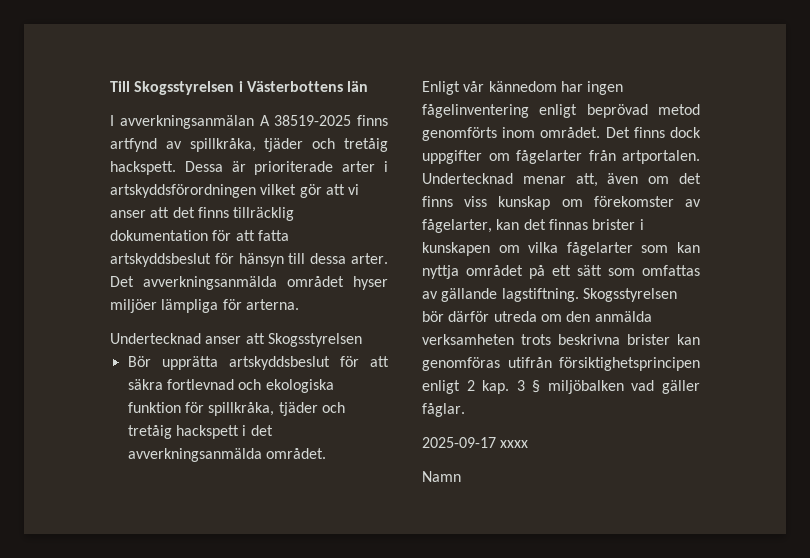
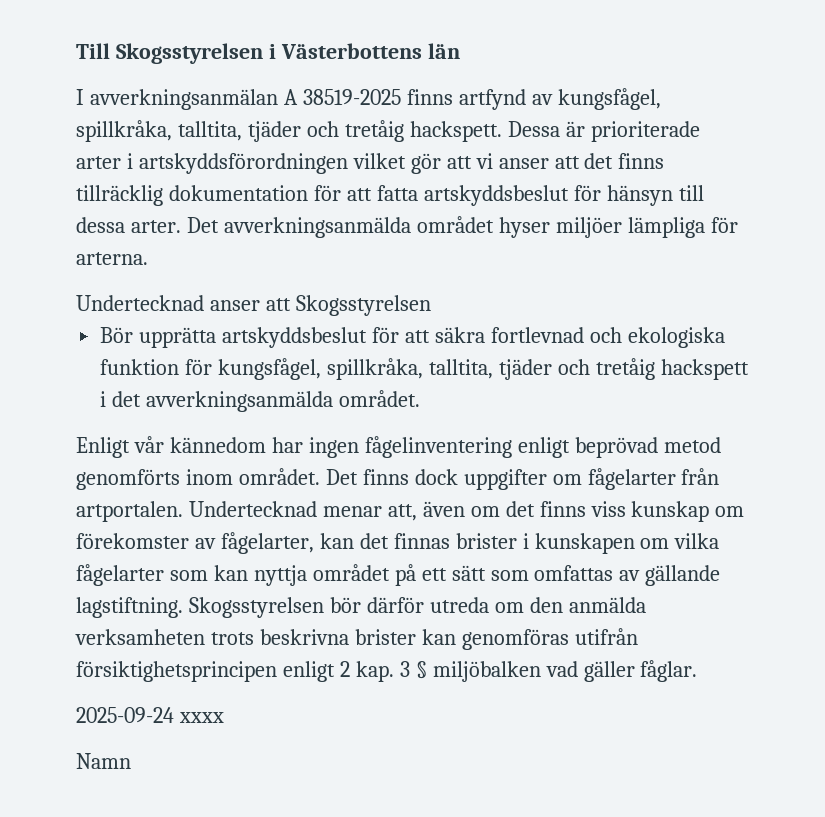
[189,138,256,152] spillkråka, -> [557,88,661,110] [76,120,242,142] kungsfågel, spillkråka, talltita,
[208,402,275,416] spillkråka, -> [218,358,493,380] kungsfågel, spillkråka, talltita,
[422,437,496,448] 2025-09-17 -> [76,707,174,723] 2025-09-24

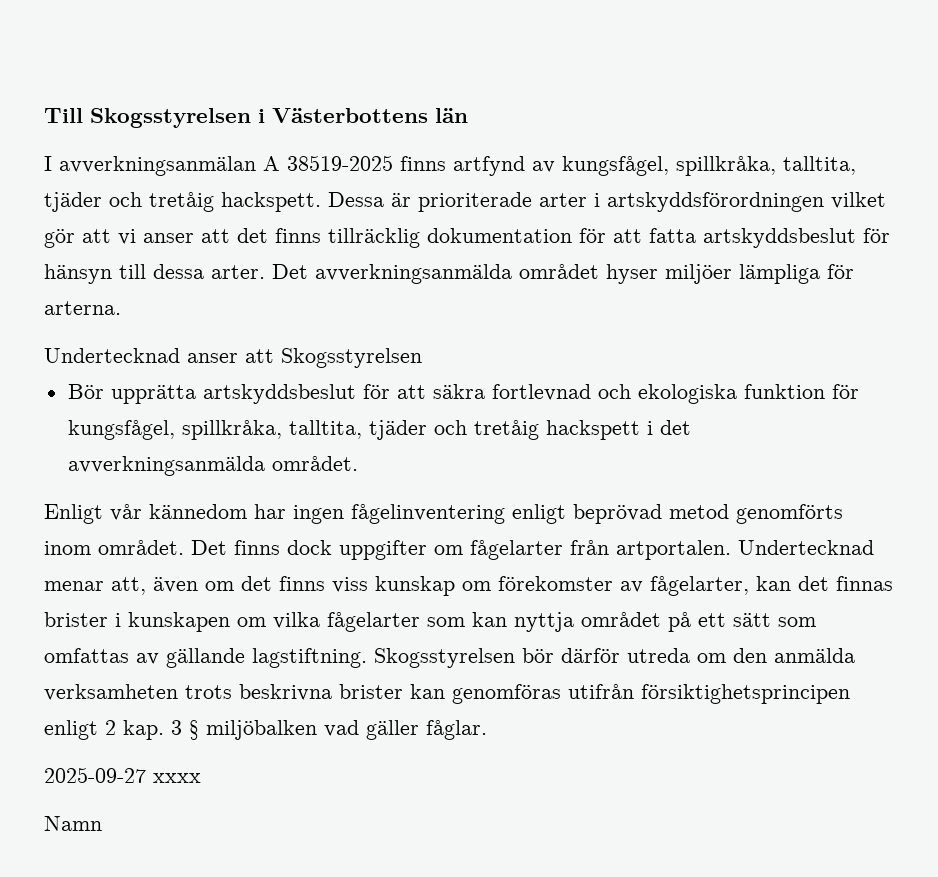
[76,707,174,723] 2025-09-24 -> [44,767,146,783] 2025-09-27

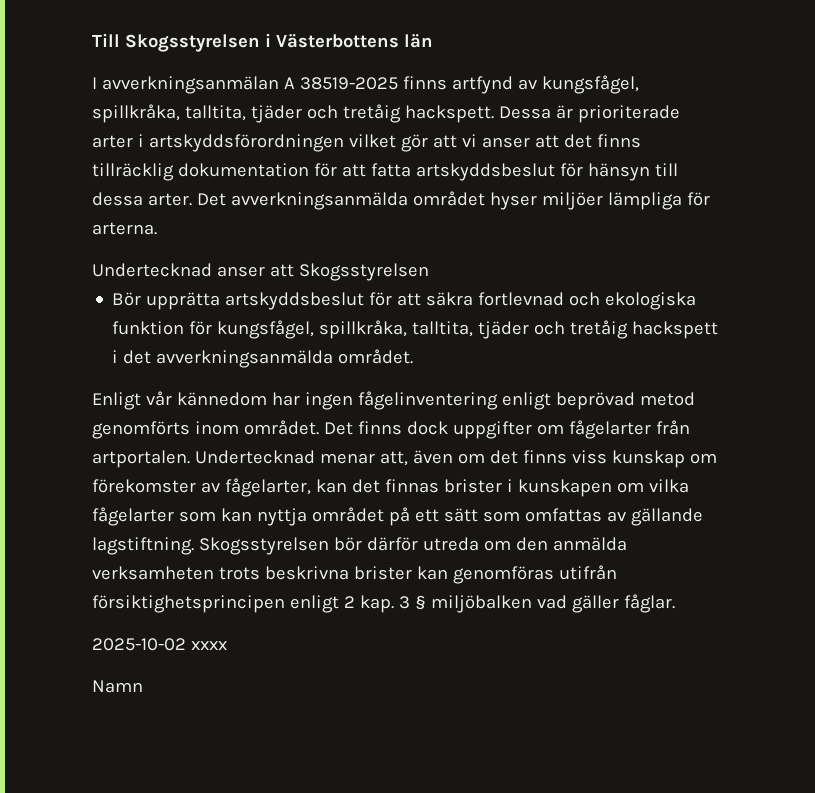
[44,767,146,783] 2025-09-27 -> [92,638,186,651] 2025-10-02

